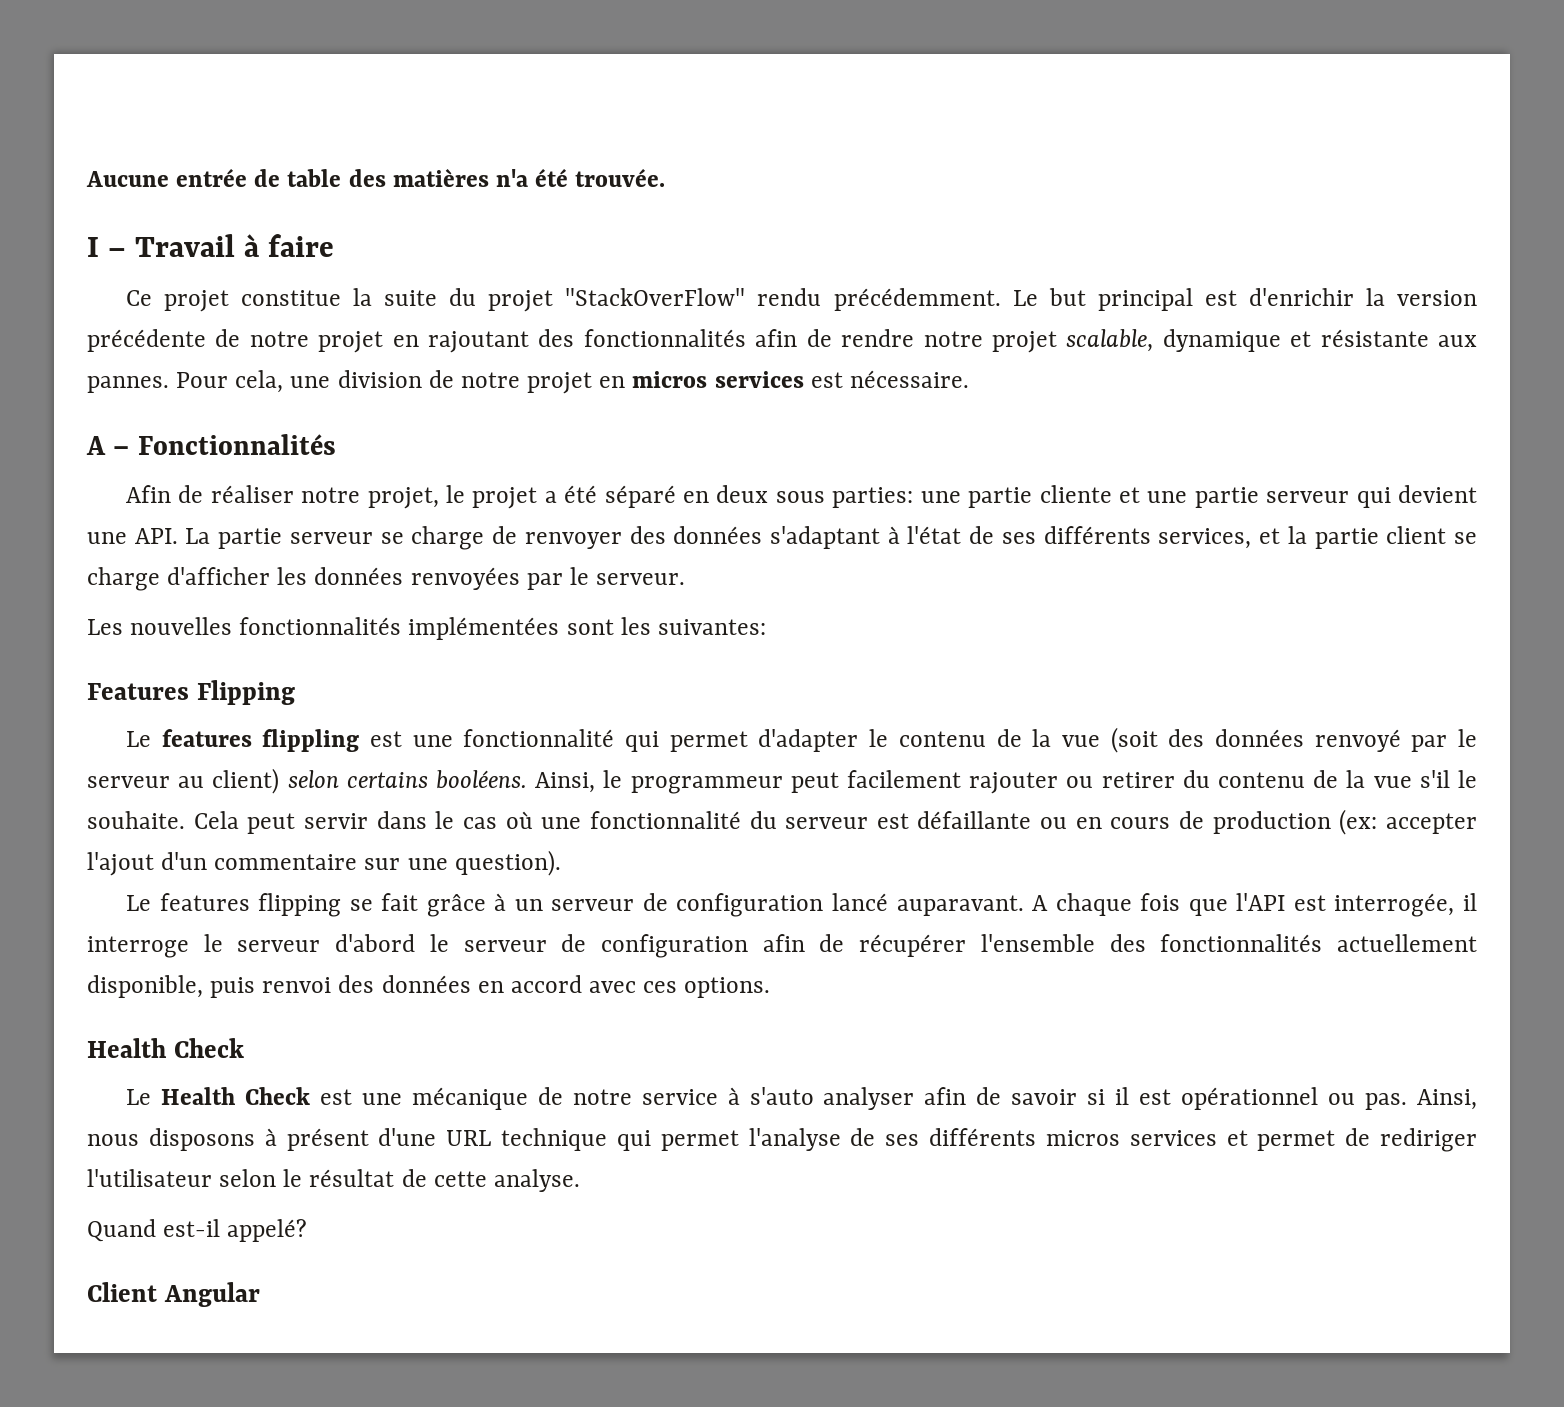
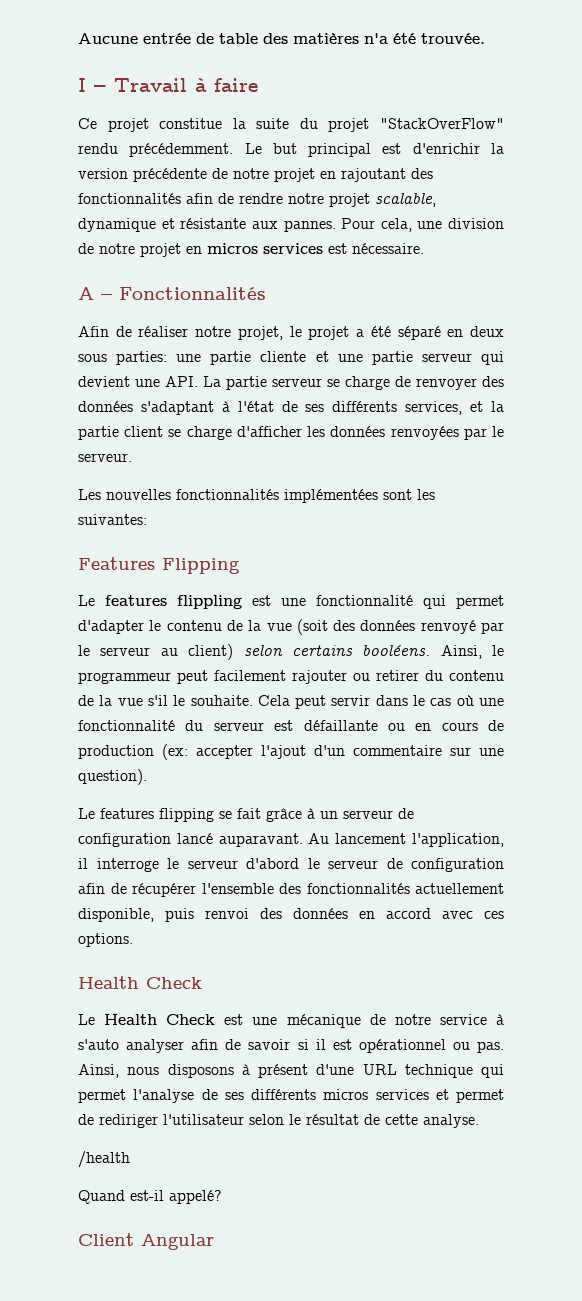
[1032,893,1455,917] A chaque fois que l'API est interrogée, -> [308,833,505,847] Au lancement l'application,
(580, 1180) none -> [78,1151,130,1168] // /health

